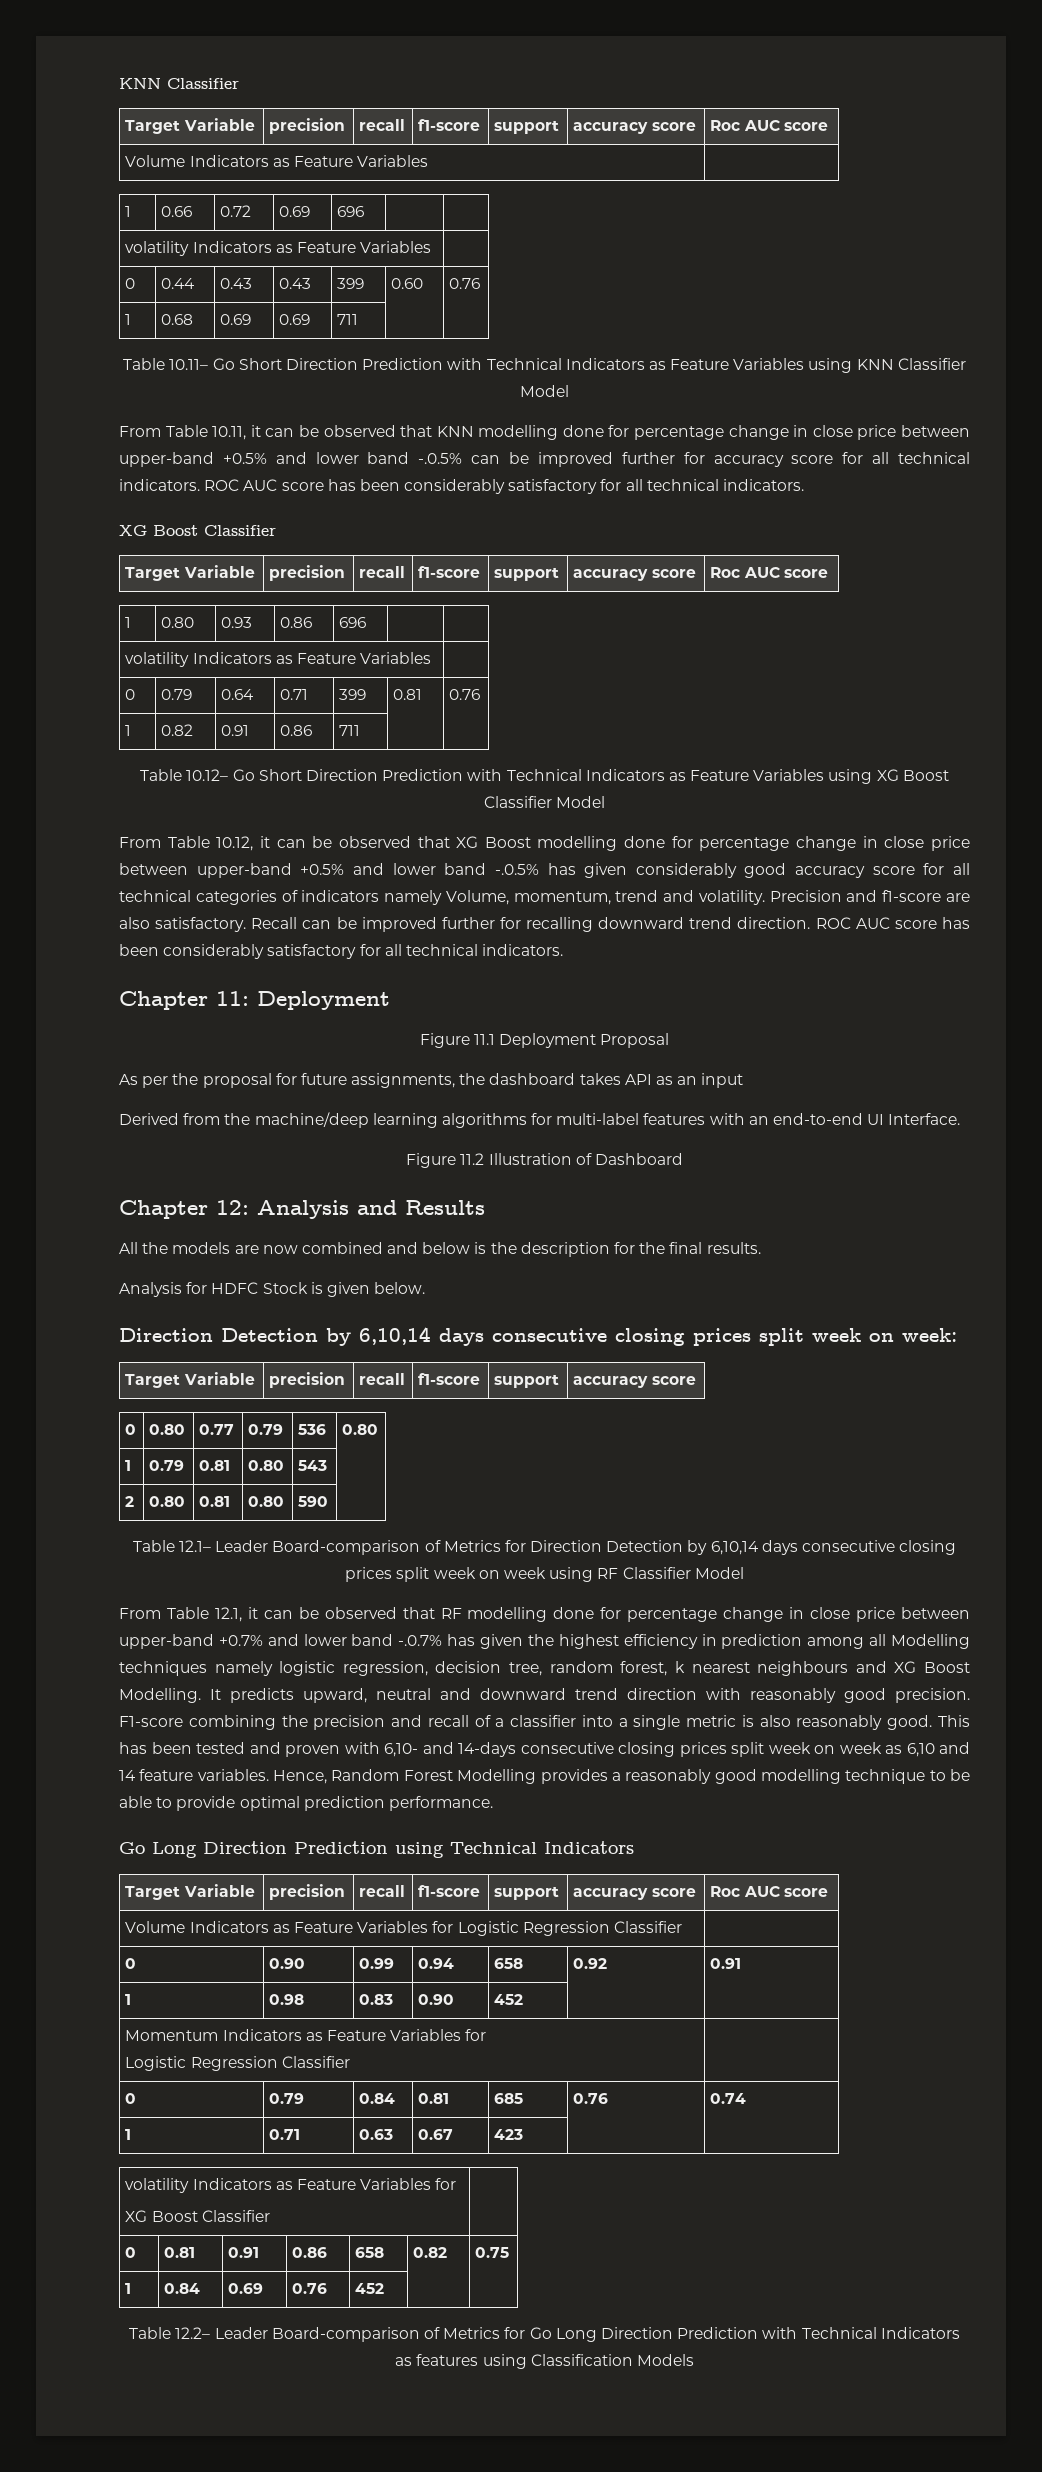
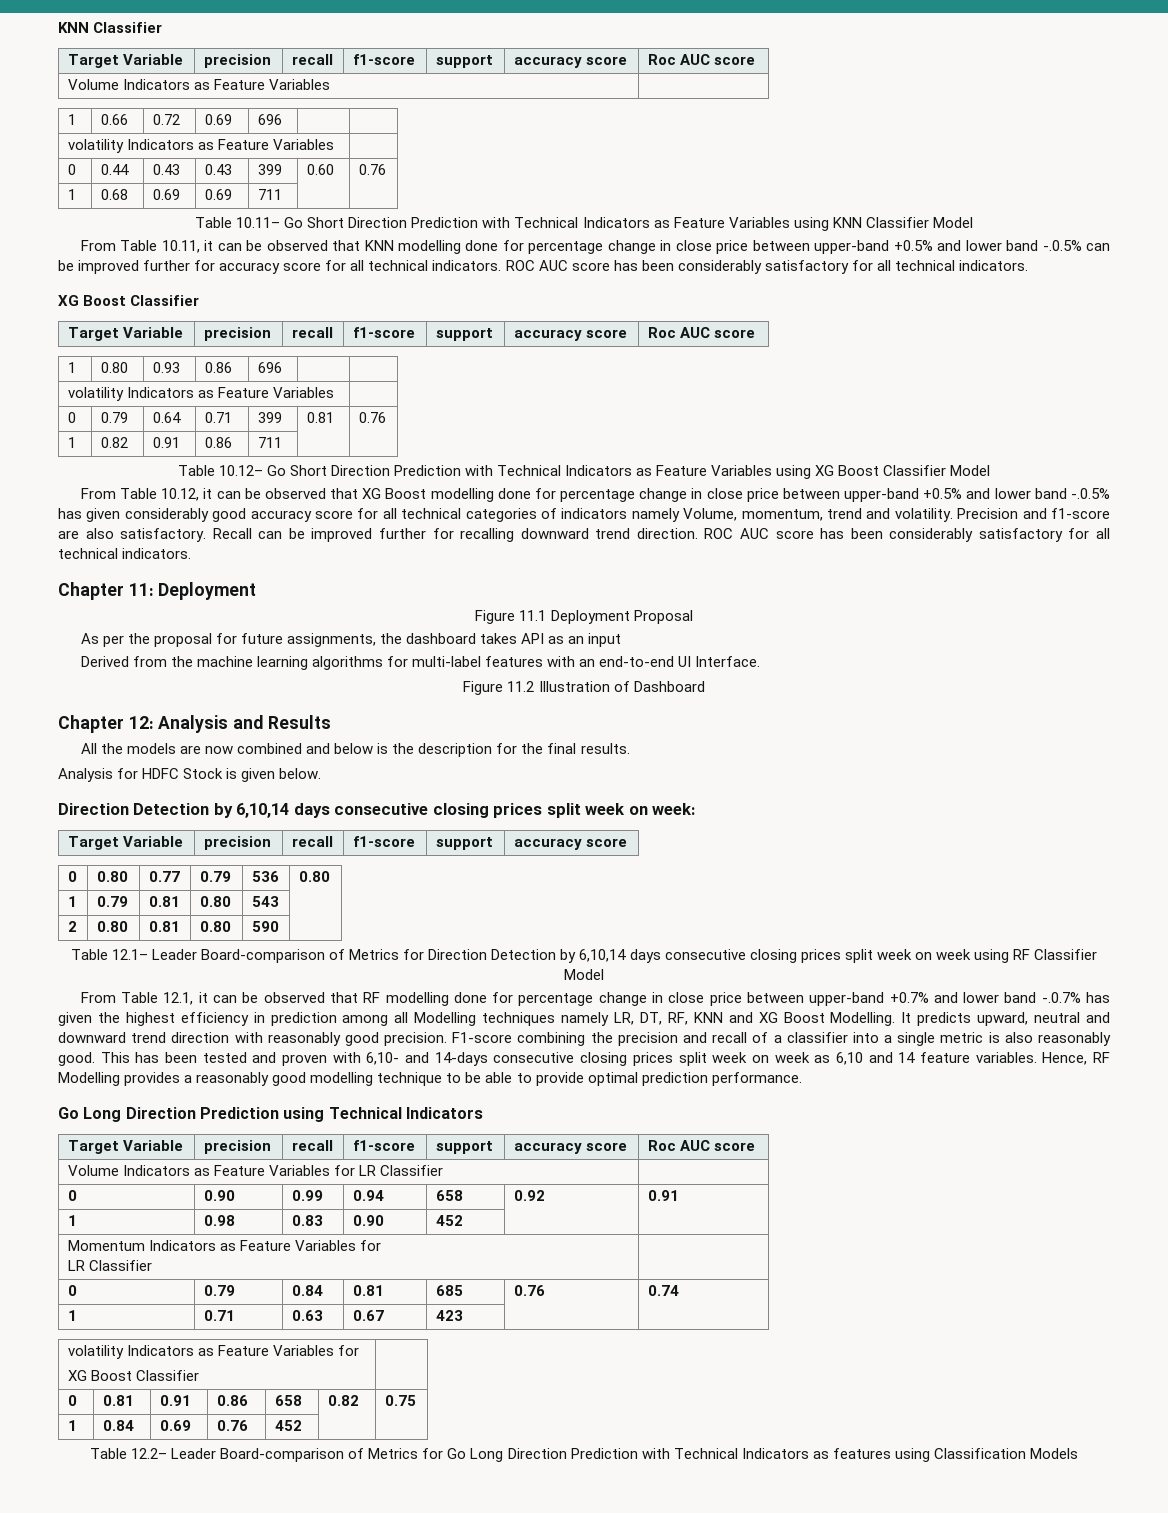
[254,1112,369,1128] machine/deep -> [196,656,253,667] machine
[279,1661,849,1676] logistic regression, decision tree, random forest, k nearest neighbours -> [614,1012,723,1025] LR, DT, RF, KNN
[331,1769,453,1781] Random Forest -> [1092,1052,1110,1063] RF
[457,1921,610,1936] Logistic Regression -> [359,1165,377,1176] LR
[125,2056,278,2071] Logistic Regression -> [67,1260,85,1271] LR

